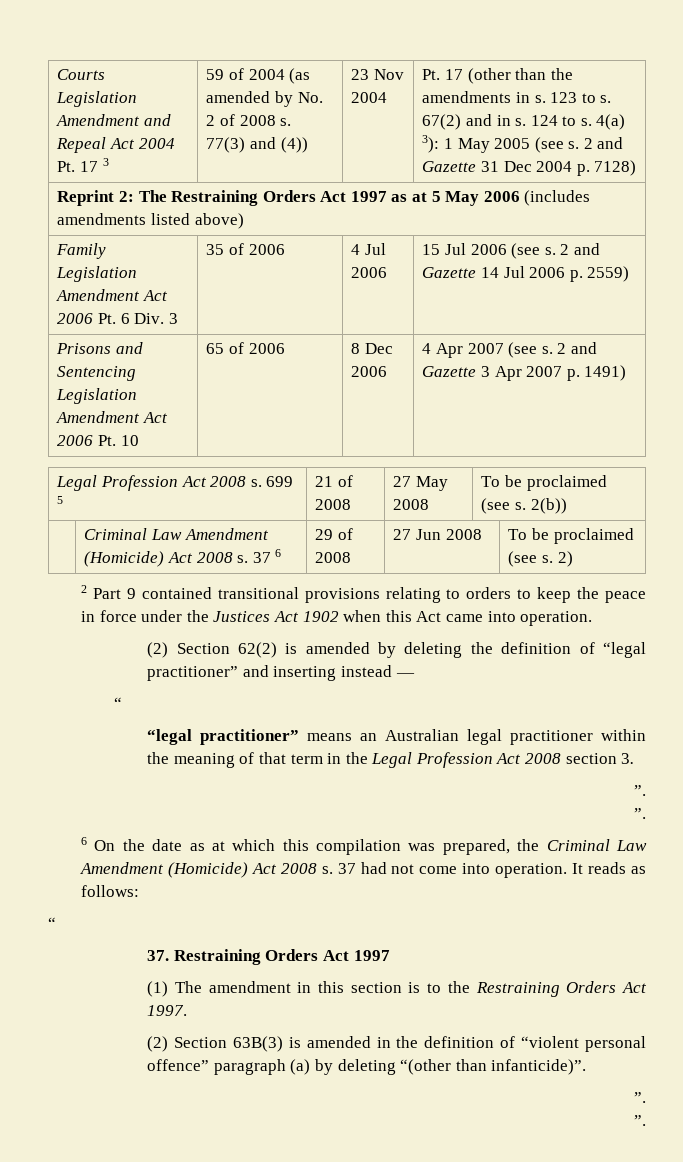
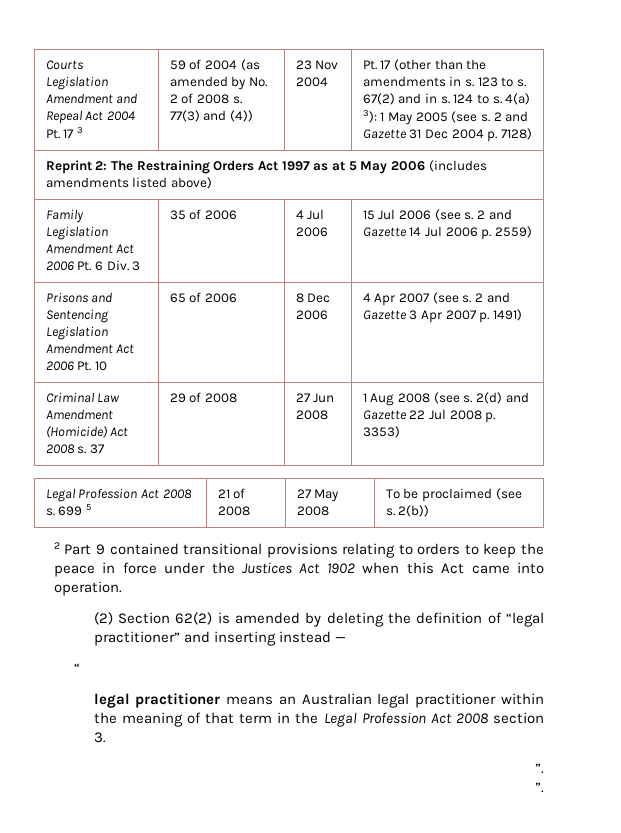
(627, 373) none -> [45,392,121,403] [45,409,113,420] [45,426,129,438] [45,444,106,454] [169,392,238,403] [295,393,335,403] [295,410,328,420] [362,392,529,406] [362,409,496,423] [362,426,400,438] // Criminal Law Amendment (Homicide) Act 2008 s. 37 | 29 of 2008 | 27 Jun 2008 | 1 Aug 2008 (see s. 2(d) and Gazette 22 Jul 2008 p. 3353)
[84,528,269,540] [84,549,282,567] [315,528,353,540] [315,552,352,563] [393,529,482,540] [508,528,634,544] [508,551,573,567] // | Criminal Law Amendment (Homicide) Act 2008 s. 37 6 | 29 of 2008 | 27 Jun 2008 | To be proclaimed (see s. 2) -> (430, 511) none
[147,729,300,745] “legal practitioner” -> [93,693,221,708] legal practitioner
[81,837,648,855] [80,862,647,878] [81,885,140,897] [48,917,56,929] [147,949,390,965] [147,981,647,997] [147,1005,188,1016] [147,1036,646,1052] [147,1059,587,1075] [634,1092,646,1103] [634,1115,646,1126] // 6 On the date as at which this compilation was prepared, the Criminal Law Amendment (Homicide) Act 2008 s. 37 had not come into operation. It reads as follows: // “ // 37. Restraining Orders Act 1997 // (1) The amendment in this section is to the Restraining Orders Act 1997. // (2) Section 63B(3) is amended in the definition of “violent personal offence” paragraph (a) by deleting “(other than infanticide)”. // ”. // ”. -> (544, 787) none

